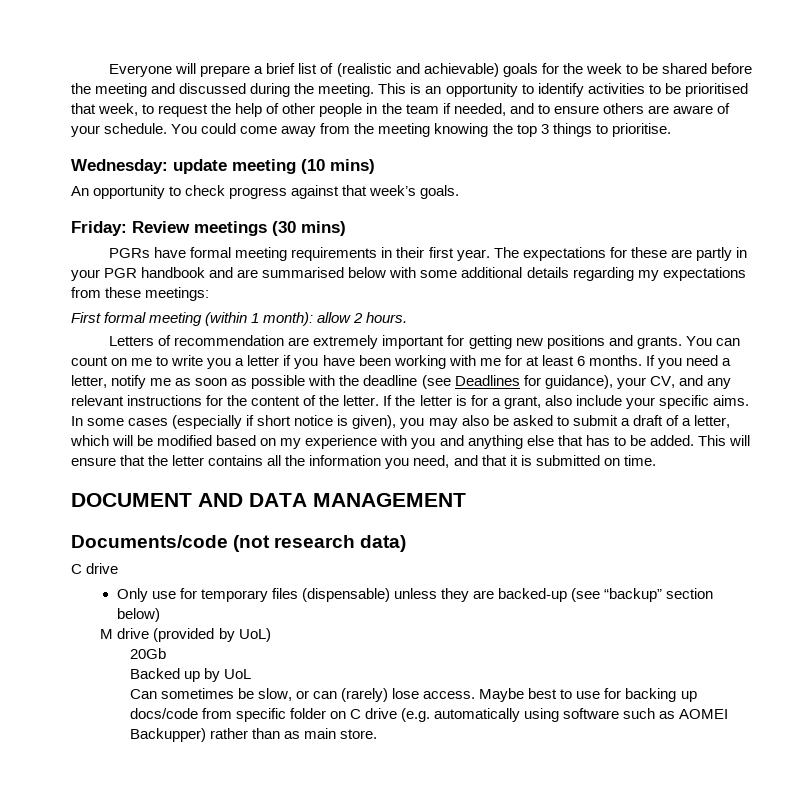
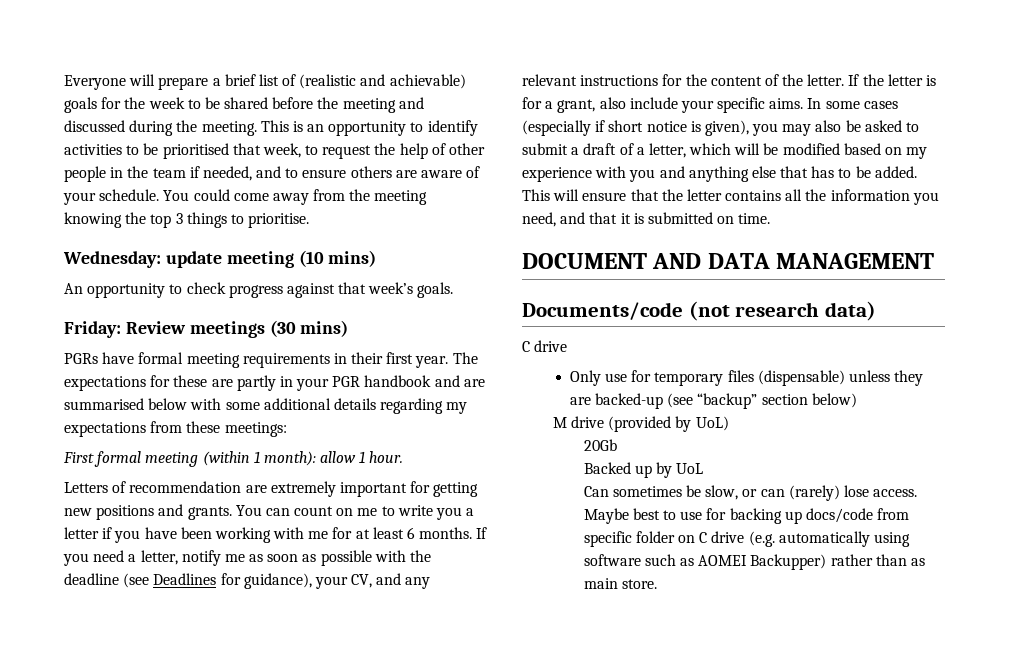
[353,312,408,323] 2 hours. -> [359,451,404,463] 1 hour.

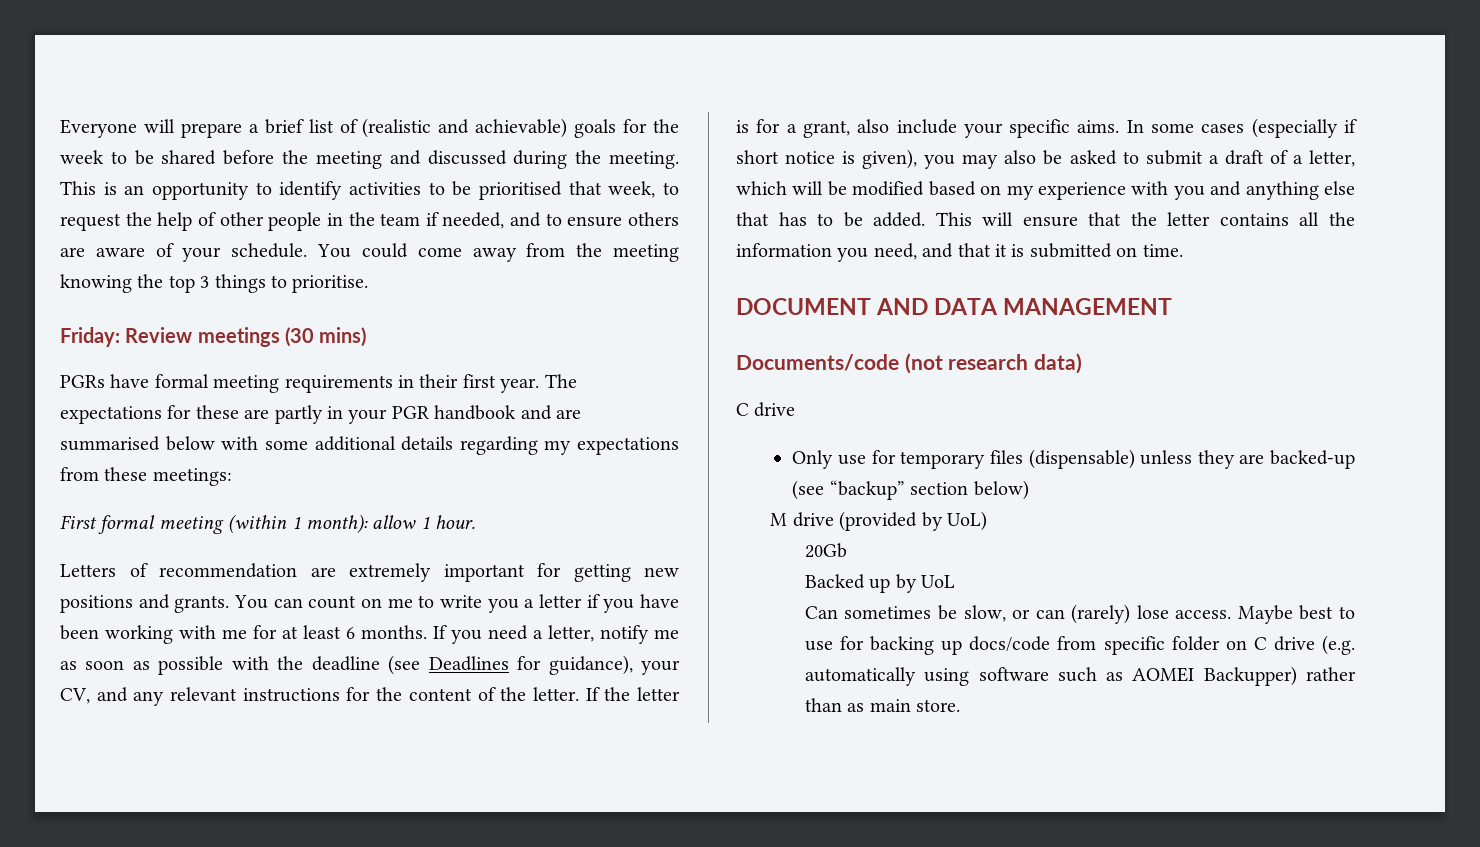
[63,250,377,268] [64,282,454,298] // Wednesday: update meeting (10 mins) // An opportunity to check progress against that week’s goals. -> (369, 284) none

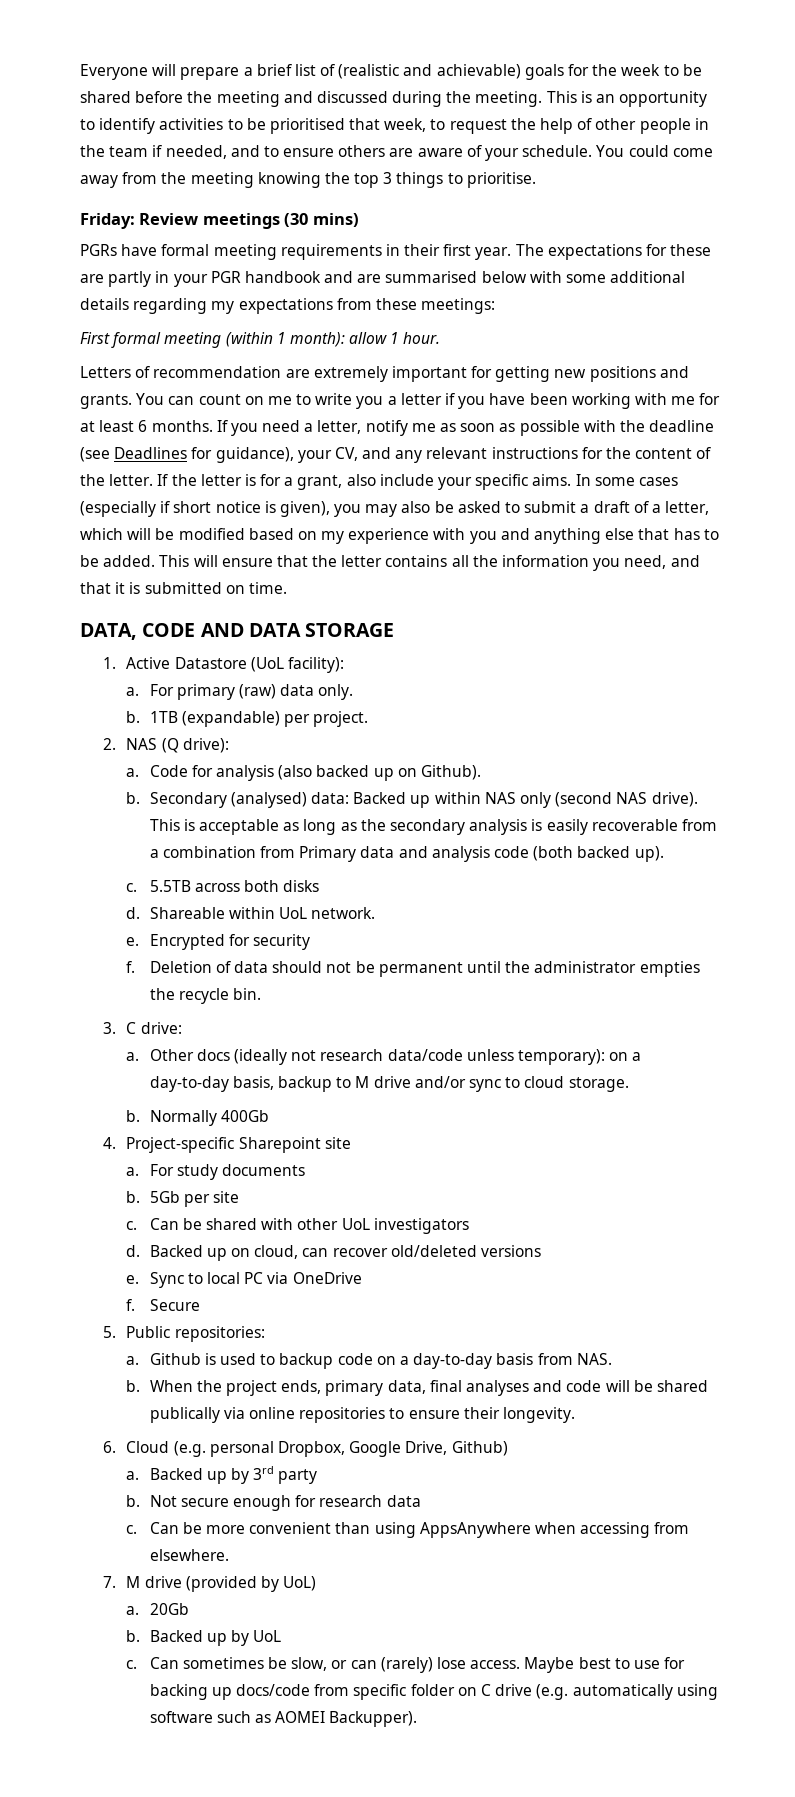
[736,298,1173,315] [736,353,1083,374] [736,402,796,417] [792,449,1355,469] [792,480,1029,500] DOCUMENT AND DATA MANAGEMENT // Documents/code (not research data) // C drive // Only use for temporary files (dispensable) unless they are backed-up (see “backup” section below) // -> [80,623,395,640] [103,657,345,673] [126,684,354,700] [126,711,369,727] [103,738,229,753] [126,765,481,781] [126,792,698,808] [149,819,717,835] [149,846,664,862] [126,880,320,892] [126,907,376,919] [126,934,311,950] [126,961,700,977] [149,988,262,1004] [103,1022,182,1034] [126,1049,642,1065] [149,1076,629,1092] [126,1110,269,1126] [103,1137,351,1153] [126,1164,306,1180] [126,1191,240,1207] [126,1218,469,1234] [126,1245,541,1261] [126,1272,362,1288] [126,1299,200,1311] [103,1326,265,1342] [126,1353,612,1369] [126,1380,708,1396] [149,1407,575,1423] [103,1441,508,1457] [126,1466,318,1484] [126,1495,421,1511] [126,1522,690,1538] [149,1549,229,1561] [103,1576,117,1588] DATA, CODE AND DATA STORAGE // 1. Active Datastore (UoL facility): // a. For primary (raw) data only. // b. 1TB (expandable) per project. // 2. NAS (Q drive): // a. Code for analysis (also backed up on Github). // b. Secondary (analysed) data: Backed up within NAS only (second NAS drive). This is acceptable as long as the secondary analysis is easily recoverable from a combination from Primary data and analysis code (both backed up). // c. 5.5TB across both disks // d. Shareable within UoL network. // e. Encrypted for security // f. Deletion of data should not be permanent until the administrator empties the recycle bin. // 3. C drive: // a. Other docs (ideally not research data/code unless temporary): on a day-to-day basis, backup to M drive and/or sync to cloud storage. // b. Normally 400Gb // 4. Project-specific Sharepoint site // a. For study documents // b. 5Gb per site // c. Can be shared with other UoL investigators // d. Backed up on cloud, can recover old/deleted versions // e. Sync to local PC via OneDrive // f. Secure // 5. Public repositories: // a. Github is used to backup code on a day-to-day basis from NAS. // b. When the project ends, primary data, final analyses and code will be shared publically via online repositories to ensure their longevity. // 6. Cloud (e.g. personal Dropbox, Google Drive, Github) // a. Backed up by 3rd party // b. Not secure enough for research data // c. Can be more convenient than using AppsAnywhere when accessing from elsewhere. // 7.
(988, 521) none -> [126,1606,140,1615] a.
(847, 550) none -> [126,1630,141,1642] b.
(956, 581) none -> [126,1660,138,1669] c.
[1203,666,1356,686] [804,698,961,712] Backupper) rather than as main store. -> [329,1711,418,1727] Backupper).

